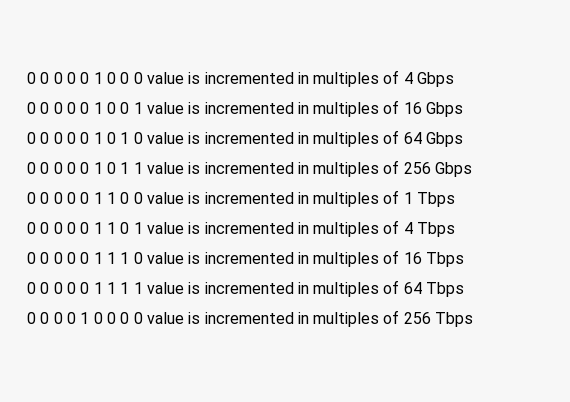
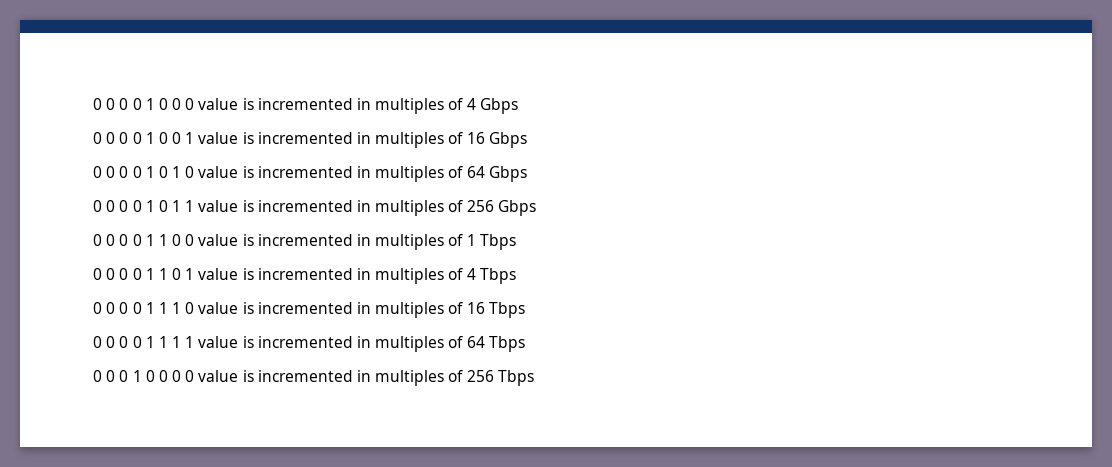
[27,72,90,84] 0 0 0 0 0 -> [93,98,142,110] 0 0 0 0
[80,102,90,114] 0 -> (142, 138) none
[80,132,90,144] 0 -> (142, 172) none
[80,162,90,174] 0 -> (142, 206) none
[80,192,90,204] 0 -> (142, 240) none
[80,222,90,234] 0 -> (142, 274) none
[80,252,90,264] 0 -> (142, 308) none
[80,282,90,294] 0 -> (142, 342) none
[66,312,76,324] 0 -> (129, 376) none

